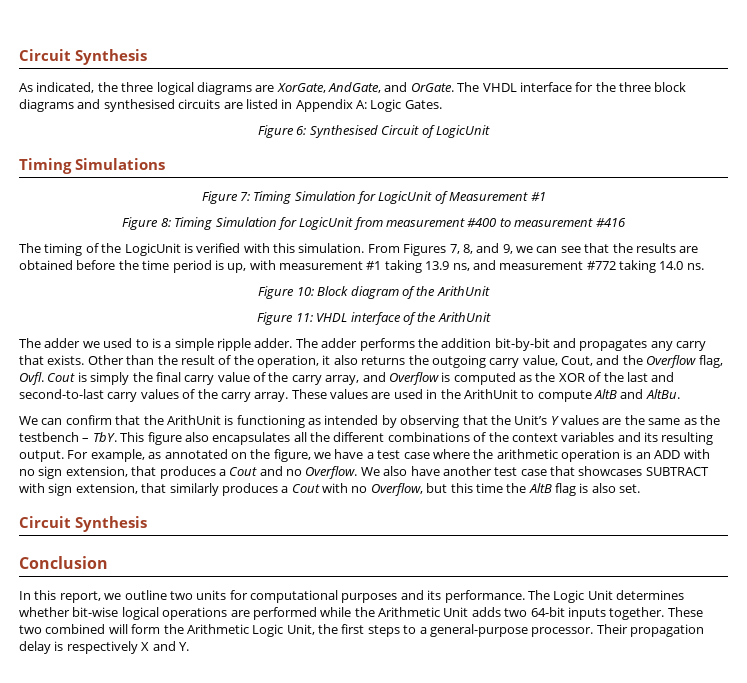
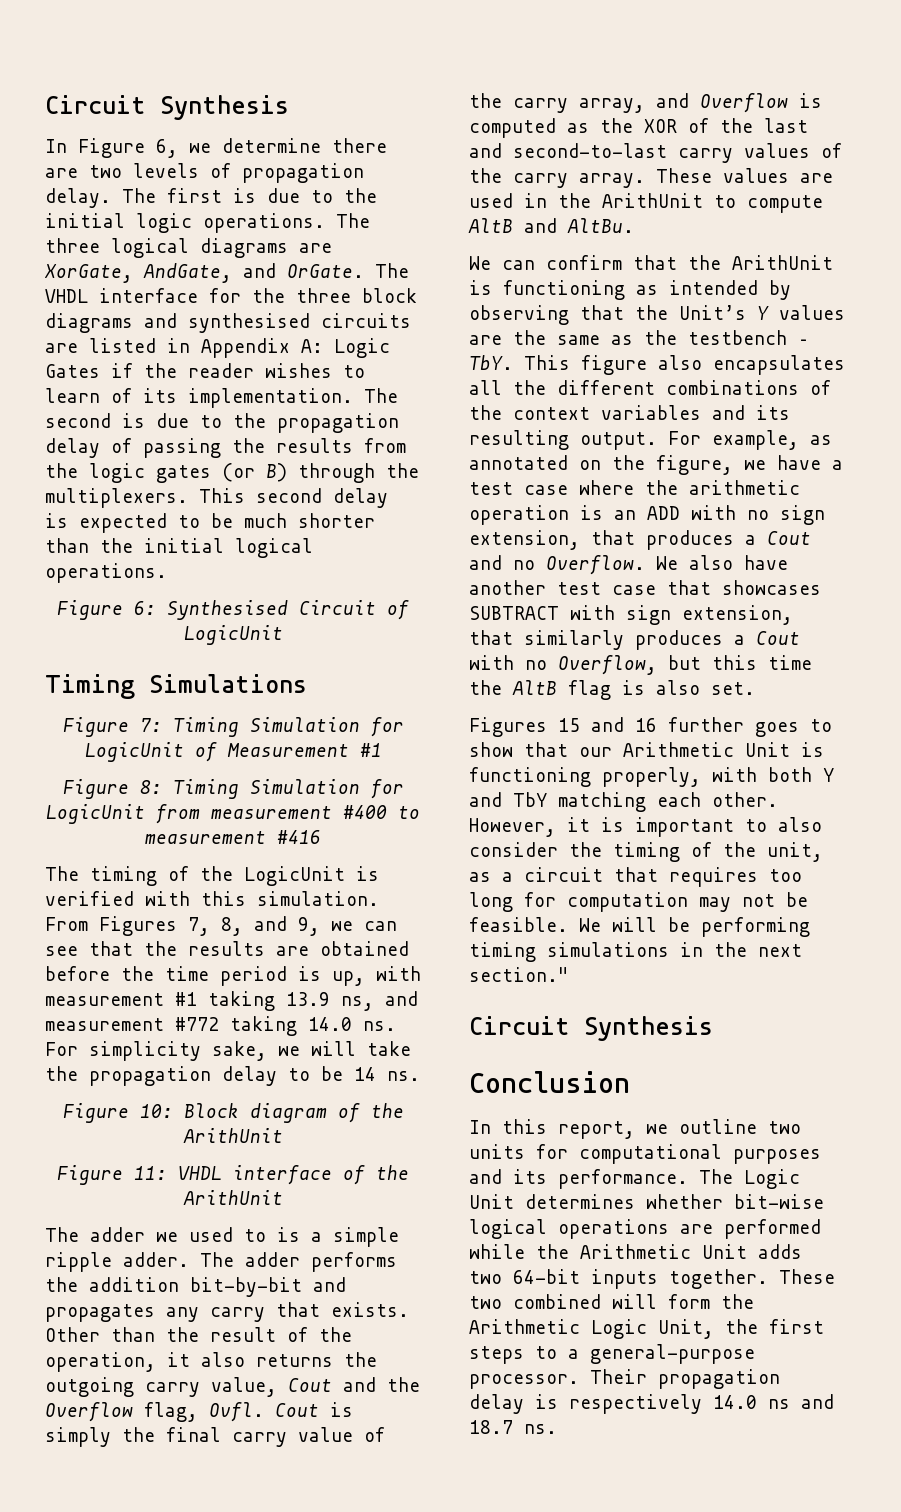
[19,49,147,65] [19,82,118,93] Circuit Synthesis // As indicated, the -> [45,95,289,120] [45,138,387,158] [45,163,364,183] [45,188,377,208] [45,213,370,233] Circuit Synthesis // In Figure 6, we determine there are two levels of propagation delay. The first is due to the initial logic operations. The
[404,100,442,109] Gates. -> [45,363,365,378] [45,388,398,408] [45,413,399,433] [45,438,406,458] [45,463,419,483] [45,488,388,508] [45,513,375,533] [45,538,313,558] [45,563,167,583] Gates if the reader wishes to learn of its implementation. The second is due to the propagation delay of passing the results from the logic gates (or B) through the multiplexers. This second delay is expected to be much shorter than the initial logical operations.
(704, 266) none -> [45,1041,411,1061] [45,1066,420,1086] For simplicity sake, we will take the propagation delay to be 14 ns.
[561,356,593,366] Cout, -> [288,1378,332,1392] Cout
(641, 488) none -> [469,717,832,737] [469,742,824,757] [469,767,834,787] [469,792,778,812] [469,817,822,837] [469,842,823,862] [469,867,802,887] [469,892,808,912] [469,917,810,937] [469,942,802,962] [469,967,568,982] // Figures 15 and 16 further goes to show that our Arithmetic Unit is functioning properly, with both Y and TbY matching each other. However, it is important to also consider the timing of the unit, as a circuit that requires too long for computation may not be feasible. We will be performing timing simulations in the next section."
[141,641,189,651] X and Y. -> [713,1394,834,1409] [469,1420,557,1434] 14.0 ns and 18.7 ns.

